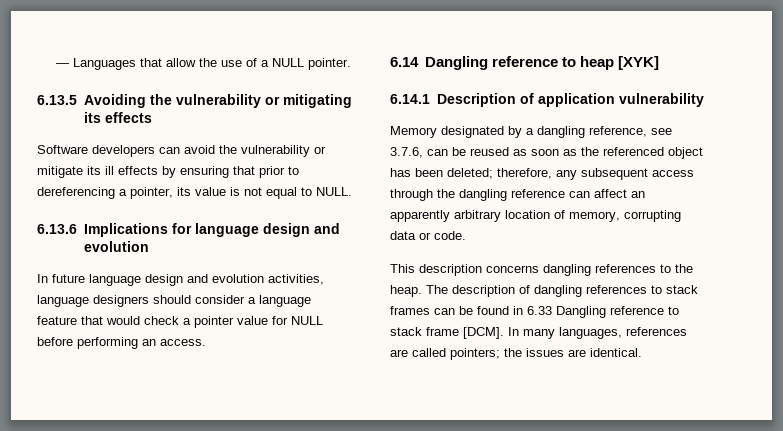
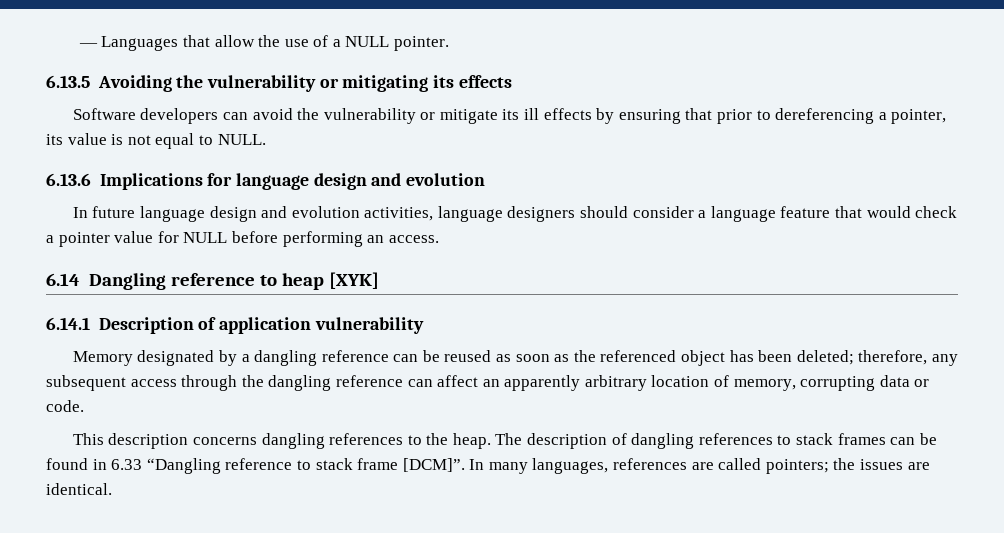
[589,126,672,137] [390,147,423,158] reference, see 3.7.6, -> [321,350,389,362] reference
[556,306,606,318] Dangling -> [146,458,221,474] “Dangling
[463,327,504,339] [DCM]. -> [402,458,465,472] [DCM]”.

